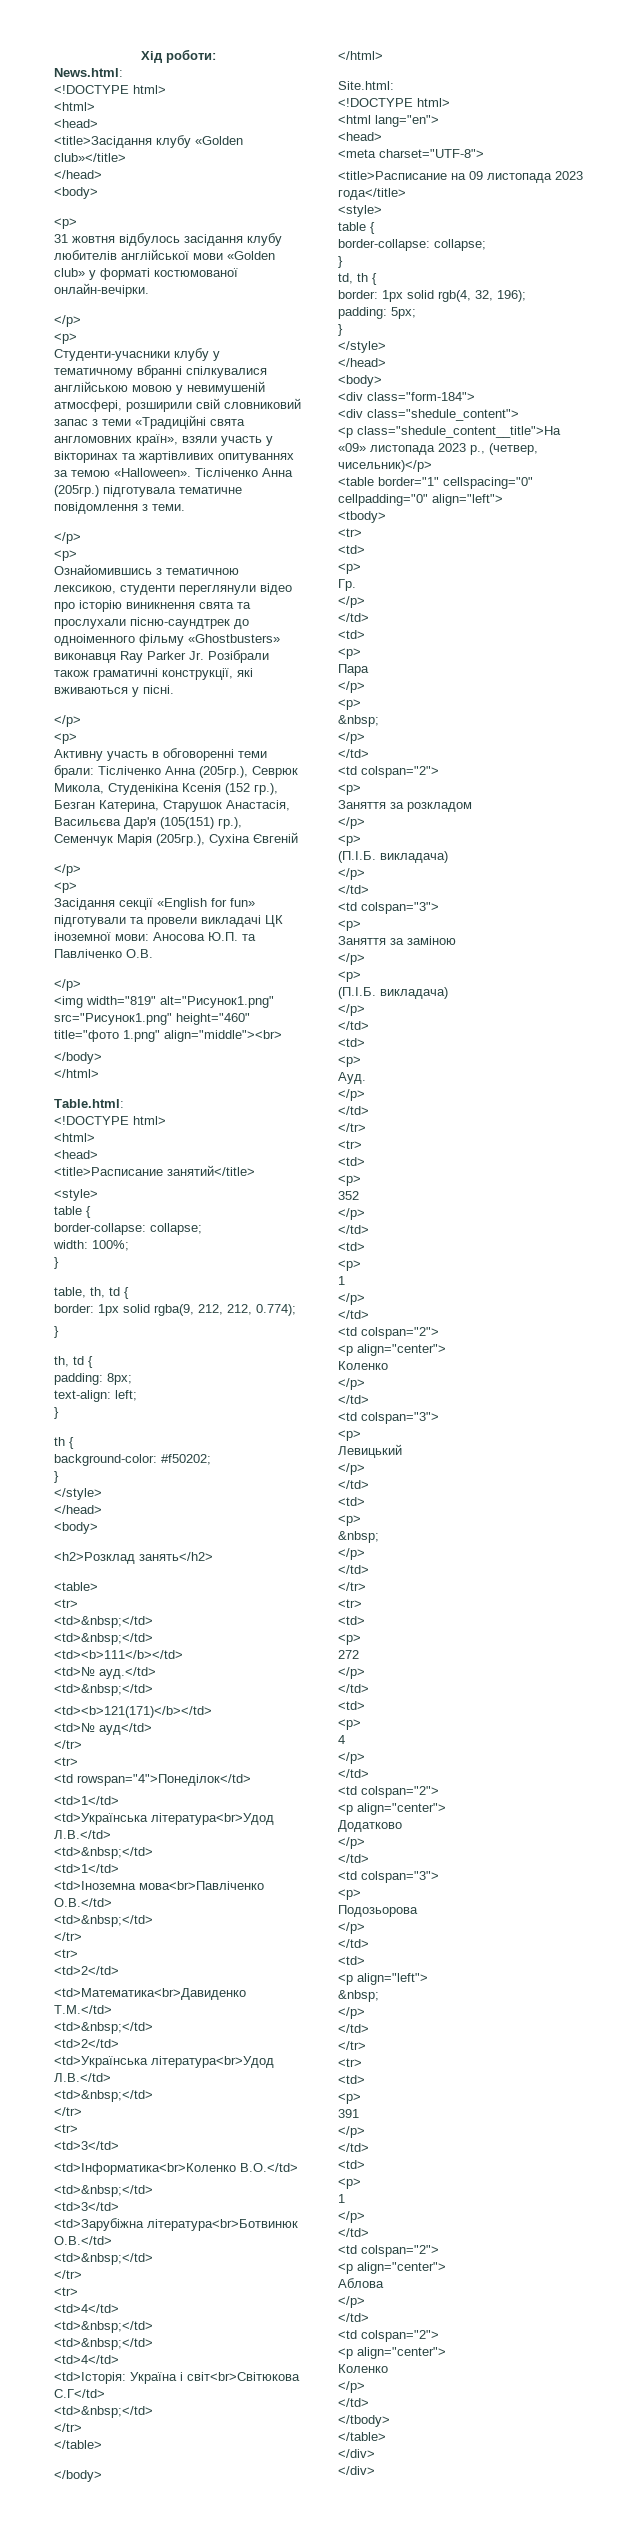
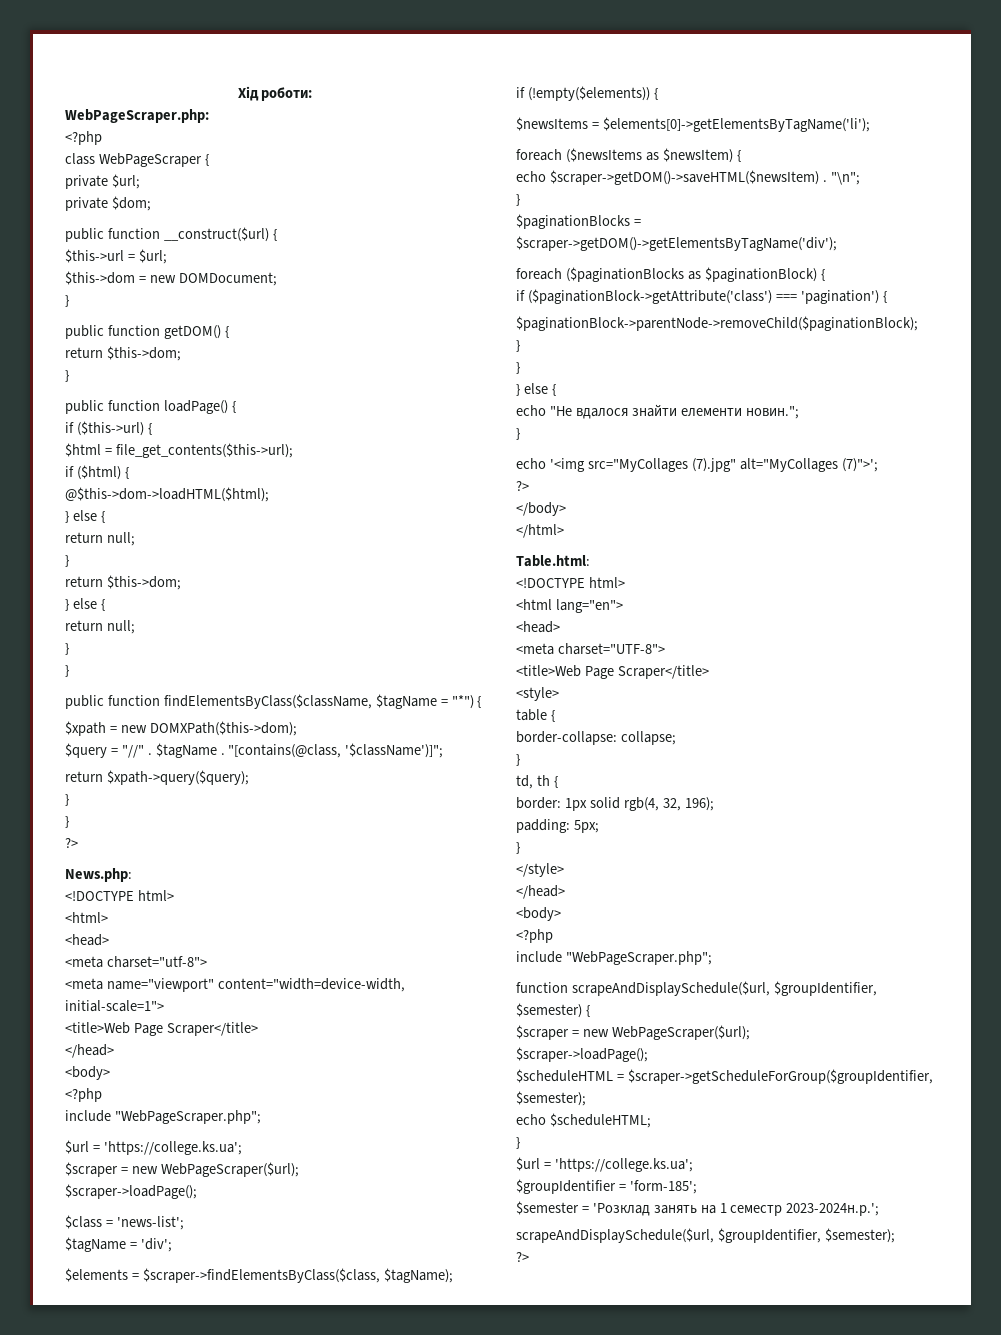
[54,68,123,77] [54,85,166,94] [54,102,95,111] [54,119,98,128] [54,135,243,148] [54,153,126,162] [54,170,102,179] [54,187,98,199] [54,218,77,229] [54,233,282,246] [54,249,275,260] [54,268,238,280] [54,283,149,297] [54,315,81,327] [54,333,77,344] [54,348,220,361] [54,365,267,378] [54,381,265,395] [54,398,301,412] [54,415,245,429] [54,434,273,446] [54,451,294,463] [54,468,293,477] [54,485,242,497] [54,502,185,514] [54,532,81,544] [54,550,77,561] [54,564,239,575] [54,583,292,595] [54,600,251,612] [54,617,249,629] [54,634,280,646] [54,650,269,663] [54,668,253,680] [54,685,174,697] [54,715,81,727] [54,733,77,744] [54,748,267,761] [54,765,298,778] [54,783,278,795] [54,800,290,812] [54,817,242,829] [54,832,298,846] [54,864,81,876] [54,882,77,893] [54,898,255,910] [54,915,283,927] [54,932,256,941] [54,949,153,958] [54,979,81,991] [54,996,274,1008] [54,1013,250,1025] [54,1030,282,1042] News.html: // <!DOCTYPE html> // <html> // <head> // <title>Засідання клубу «Golden club»</title> // </head> // <body> // <p> // 31 жовтня відбулось засідання клубу любителів англійської мови «Golden club» у форматі костюмованої онлайн-вечірки. // </p> // <p> // Студенти-учасники клубу у тематичному вбранні спілкувалися англійською мовою у невимушеній атмосфері, розширили свій словниковий запас з теми «Традиційні свята англомовних країн», взяли участь у вікторинах та жартівливих опитуваннях за темою «Halloween». Тісліченко Анна (205гр.) підготувала тематичне повідомлення з теми. // </p> // <p> // Ознайомившись з тематичною лексикою, студенти переглянули відео про історію виникнення свята та прослухали пісню-саундтрек до одноіменного фільму «Ghostbusters» виконавця Ray Parker Jr. Розібрали також граматичні конструкції, які вживаються у пісні. // </p> // <p> // Активну участь в обговоренні теми брали: Тісліченко Анна (205гр.), Севрюк Микола, Студенікіна Ксенія (152 гр.), Безган Катерина, Старушок Анастасія, Васильєва Дар'я (105(151) гр.), Семенчук Марія (205гр.), Сухіна Євгеній // </p> // <p> // Засідання секції «English for fun» підготували та провели викладачі ЦК іноземної мови: Аносова Ю.П. та Павліченко О.В. // </p> // <img width="819" alt="Рисунок1.png" src="Рисунок1.png" height="460" title="фото 1.png" align="middle"><br> -> [65,109,209,123] [65,131,102,145] [65,153,209,167] [65,174,140,189] [65,196,151,211] [65,227,277,242] [65,249,167,264] [65,271,277,286] [65,295,69,307] [65,325,229,339] [65,346,181,361] [65,370,69,382] [65,400,236,414] [65,421,152,436] [65,443,293,458] [65,465,129,480] [65,487,269,502] [65,510,105,523] [65,532,135,546] [65,555,69,567] [65,575,181,590] [65,598,105,611] [65,620,135,634] [65,643,69,655] [65,665,69,677] [65,694,482,709] [65,721,297,736] [65,743,444,758] [65,770,249,785] [65,794,69,806] [65,816,69,828] [65,838,78,848] [65,868,132,882] [65,890,174,901] [65,912,108,923] [65,934,109,946] [65,956,207,968] [65,978,405,992] [65,1000,164,1012] [65,1022,258,1036] [65,1044,114,1058] [65,1066,110,1080] [65,1088,102,1102] [65,1110,261,1124] [65,1140,242,1155] [65,1162,299,1177] [65,1184,197,1199] [65,1215,184,1230] [65,1237,172,1252] [65,1268,453,1283] [516,86,658,101] [516,117,870,132] [516,148,741,163] [516,170,860,185] [516,194,520,206] [516,214,641,229] [516,236,837,251] [516,267,825,282] [516,289,887,304] [516,316,918,331] [516,340,520,352] [516,362,520,374] [516,383,556,396] [516,404,799,419] [516,428,520,440] [516,458,878,472] [516,481,529,491] WebPageScraper.php: // <?php // class WebPageScraper { // private $url; // private $dom; // public function __construct($url) { // $this->url = $url; // $this->dom = new DOMDocument; // } // public function getDOM() { // return $this->dom; // } // public function loadPage() { // if ($this->url) { // $html = file_get_contents($this->url); // if ($html) { // @$this->dom->loadHTML($html); // } else { // return null; // } // return $this->dom; // } else { // return null; // } // } // public function findElementsByClass($className, $tagName = "*") { // $xpath = new DOMXPath($this->dom); // $query = "//" . $tagName . "[contains(@class, '$className')]"; // return $xpath->query($query); // } // } // ?> // News.php: // <!DOCTYPE html> // <html> // <head> // <meta charset="utf-8"> // <meta name="viewport" content="width=device-width, initial-scale=1"> // <title>Web Page Scraper</title> // </head> // <body> // <?php // include "WebPageScraper.php"; // $url = 'https://college.ks.ua'; // $scraper = new WebPageScraper($url); // $scraper->loadPage(); // $class = 'news-list'; // $tagName = 'div'; // $elements = $scraper->findElementsByClass($class, $tagName); // if (!empty($elements)) { // $newsItems = $elements[0]->getElementsByTagName('li'); // foreach ($newsItems as $newsItem) { // echo $scraper->getDOM()->saveHTML($newsItem) . "\n"; // } // $paginationBlocks = $scraper->getDOM()->getElementsByTagName('div'); // foreach ($paginationBlocks as $paginationBlock) { // if ($paginationBlock->getAttribute('class') === 'pagination') { // $paginationBlock->parentNode->removeChild($paginationBlock); // } // } // } else { // echo "Не вдалося знайти елементи новин."; // } // echo '<img src="MyCollages (7).jpg" alt="MyCollages (7)">'; // ?>
[54,1133,95,1142] [54,1150,98,1159] [54,1165,255,1176] [54,1189,98,1201] [54,1206,91,1218] [54,1223,202,1235] [53,1240,129,1251] [54,1257,59,1269] [54,1287,129,1299] [54,1304,296,1316] [54,1326,59,1338] [54,1356,93,1368] [54,1373,132,1385] [54,1390,137,1402] [54,1407,59,1419] [54,1437,74,1449] [54,1454,211,1466] [54,1471,59,1483] [54,1488,102,1500] [54,1505,102,1514] [54,1522,98,1534] [54,1552,213,1564] [54,1582,98,1591] [54,1599,78,1608] [54,1616,153,1628] [54,1633,153,1645] [54,1650,183,1659] [54,1666,156,1679] [54,1684,153,1696] [54,1706,212,1718] [54,1722,152,1735] [54,1740,82,1749] [54,1757,78,1766] [54,1774,251,1786] [54,1796,119,1805] [54,1813,274,1825] [54,1830,111,1839] [54,1847,153,1859] [54,1864,119,1873] [54,1881,264,1890] [54,1898,112,1907] [54,1915,153,1927] [54,1932,82,1941] [54,1949,78,1958] [54,1966,119,1975] [54,1988,246,2000] [54,2005,112,2014] [54,2022,153,2034] [54,2039,119,2048] [54,2056,274,2068] [54,2073,111,2082] [54,2090,153,2102] [54,2107,82,2116] [54,2124,78,2133] [54,2141,119,2150] [54,2163,298,2175] [54,2185,153,2197] [54,2202,119,2211] [54,2218,298,2231] [54,2236,112,2245] [54,2253,153,2265] [54,2270,82,2279] [54,2287,78,2296] [54,2304,119,2313] [54,2321,153,2333] [54,2338,153,2350] [54,2355,119,2364] [54,2372,300,2384] [54,2389,105,2398] [54,2406,153,2418] [54,2423,82,2432] [54,2440,102,2449] [54,2470,102,2482] [338,51,383,60] [338,81,394,90] [338,98,450,107] // <html> // <head> // <title>Расписание занятий</title> // <style> // table { // border-collapse: collapse; // width: 100%; // } // table, th, td { // border: 1px solid rgba(9, 212, 212, 0.774); // } // th, td { // padding: 8px; // text-align: left; // } // th { // background-color: #f50202; // } // </style> // </head> // <body> // <h2>Розклад занять</h2> // <table> // <tr> // <td>&nbsp;</td> // <td>&nbsp;</td> // <td><b>111</b></td> // <td>№ ауд.</td> // <td>&nbsp;</td> // <td><b>121(171)</b></td> // <td>№ ауд</td> // </tr> // <tr> // <td rowspan="4">Понеділок</td> // <td>1</td> // <td>Українська література<br>Удод Л.В.</td> // <td>&nbsp;</td> // <td>1</td> // <td>Іноземна мова<br>Павліченко О.В.</td> // <td>&nbsp;</td> // </tr> // <tr> // <td>2</td> // <td>Математика<br>Давиденко Т.М.</td> // <td>&nbsp;</td> // <td>2</td> // <td>Українська література<br>Удод Л.В.</td> // <td>&nbsp;</td> // </tr> // <tr> // <td>3</td> // <td>Інформатика<br>Коленко В.О.</td> // <td>&nbsp;</td> // <td>3</td> // <td>Зарубіжна література<br>Ботвинюк О.В.</td> // <td>&nbsp;</td> // </tr> // <tr> // <td>4</td> // <td>&nbsp;</td> // <td>&nbsp;</td> // <td>4</td> // <td>Історія: Україна і світ<br>Світюкова С.Г</td> // <td>&nbsp;</td> // </tr> // </table> // </body> // </html> // Site.html: // <!DOCTYPE html> -> (625, 582) none
[338,171,583,183] [338,188,406,200] <title>Расписание на 09 листопада 2023 года</title> -> [516,665,709,679] <title>Web Page Scraper</title>
[338,392,475,401] [338,409,519,421] [338,426,561,438] [338,443,538,455] [338,460,432,472] [338,477,533,489] [338,494,503,506] [338,511,386,523] [338,528,362,537] [338,545,365,554] [338,563,361,574] [338,579,356,591] [338,596,365,608] [338,613,369,622] [338,630,365,639] [338,648,361,659] [338,664,369,676] [338,681,365,693] [338,699,361,710] [338,715,379,727] [338,732,365,744] [338,749,369,758] [338,766,439,778] [338,784,361,795] [338,800,472,812] [338,817,365,829] [338,835,361,846] [338,851,448,863] [338,868,365,880] [338,885,369,894] [338,902,439,914] [338,920,361,931] [338,936,456,945] [338,953,365,965] [338,971,361,982] [338,987,448,999] [338,1004,365,1016] [338,1021,369,1030] [338,1038,365,1047] [338,1056,361,1067] [338,1072,366,1084] [338,1089,365,1101] [338,1106,369,1115] [338,1123,366,1132] [338,1140,362,1149] [338,1157,365,1166] [338,1175,361,1186] [338,1191,359,1200] [338,1208,365,1220] [338,1225,369,1234] [338,1242,365,1251] [338,1260,361,1271] [338,1276,345,1285] [338,1293,365,1305] [338,1310,369,1319] [338,1327,439,1339] [338,1344,446,1356] [338,1361,388,1370] [338,1378,365,1390] [338,1395,369,1404] [338,1412,439,1424] [338,1430,361,1441] [338,1444,402,1458] [338,1463,365,1475] [338,1480,369,1489] [338,1497,365,1506] [338,1515,361,1526] [338,1531,379,1543] [338,1548,365,1560] [338,1565,369,1574] [338,1582,366,1591] [338,1599,362,1608] [338,1616,365,1625] [338,1634,361,1645] [338,1650,359,1659] [338,1667,365,1679] [338,1684,369,1693] [338,1701,365,1710] [338,1719,361,1730] [338,1735,345,1744] [338,1752,365,1764] [338,1769,369,1778] [338,1786,439,1798] [338,1803,446,1815] [338,1820,402,1832] [338,1837,365,1849] [338,1854,369,1863] [338,1871,439,1883] [338,1889,361,1900] [338,1905,418,1917] [338,1922,365,1934] [338,1939,369,1948] [338,1956,365,1965] [338,1973,428,1985] [338,1990,379,2002] [338,2007,365,2019] [338,2024,369,2033] [338,2041,366,2050] [338,2058,362,2067] [338,2075,365,2084] [338,2093,361,2104] [338,2109,359,2118] [338,2126,365,2138] [338,2143,369,2152] [338,2160,365,2169] [338,2178,361,2189] [338,2194,345,2203] [338,2211,365,2223] [338,2228,369,2237] [338,2245,439,2257] [338,2262,446,2274] [338,2278,384,2288] [338,2296,365,2308] [338,2313,369,2322] [338,2330,439,2342] [338,2347,446,2359] [338,2364,388,2373] [338,2381,365,2393] [338,2398,369,2407] [338,2415,390,2427] [338,2432,386,2441] [338,2449,375,2458] [338,2466,375,2475] <div class="form-184"> // <div class="shedule_content"> // <p class="shedule_content__title">На «09» листопада 2023 р., (четвер, чисельник)</p> // <table border="1" cellspacing="0" cellpadding="0" align="left"> // <tbody> // <tr> // <td> // <p> // Гр. // </p> // </td> // <td> // <p> // Пара // </p> // <p> // &nbsp; // </p> // </td> // <td colspan="2"> // <p> // Заняття за розкладом // </p> // <p> // (П.І.Б. викладача) // </p> // </td> // <td colspan="3"> // <p> // Заняття за заміною // </p> // <p> // (П.І.Б. викладача) // </p> // </td> // <td> // <p> // Ауд. // </p> // </td> // </tr> // <tr> // <td> // <p> // 352 // </p> // </td> // <td> // <p> // 1 // </p> // </td> // <td colspan="2"> // <p align="center"> // Коленко // </p> // </td> // <td colspan="3"> // <p> // Левицький // </p> // </td> // <td> // <p> // &nbsp; // </p> // </td> // </tr> // <tr> // <td> // <p> // 272 // </p> // </td> // <td> // <p> // 4 // </p> // </td> // <td colspan="2"> // <p align="center"> // Додатково // </p> // </td> // <td colspan="3"> // <p> // Подозьорова // </p> // </td> // <td> // <p align="left"> // &nbsp; // </p> // </td> // </tr> // <tr> // <td> // <p> // 391 // </p> // </td> // <td> // <p> // 1 // </p> // </td> // <td colspan="2"> // <p align="center"> // Аблова // </p> // </td> // <td colspan="2"> // <p align="center"> // Коленко // </p> // </td> // </tbody> // </table> // </div> // </div> -> [516,929,553,943] [516,951,712,965] [516,981,877,996] [516,1003,590,1018] [516,1025,750,1040] [516,1047,648,1062] [516,1069,933,1084] [516,1091,586,1106] [516,1113,651,1128] [516,1137,520,1149] [516,1157,693,1172] [516,1179,697,1194] [516,1201,880,1216] [516,1228,895,1243] [516,1252,529,1262] <?php // include "WebPageScraper.php"; // function scrapeAndDisplaySchedule($url, $groupIdentifier, $semester) { // $scraper = new WebPageScraper($url); // $scraper->loadPage(); // $scheduleHTML = $scraper->getScheduleForGroup($groupIdentifier, $semester); // echo $scheduleHTML; // } // $url = 'https://college.ks.ua'; // $groupIdentifier = 'form-185'; // $semester = 'Розклад занять на 1 семестр 2023-2024н.р.'; // scrapeAndDisplaySchedule($url, $groupIdentifier, $semester); // ?>

